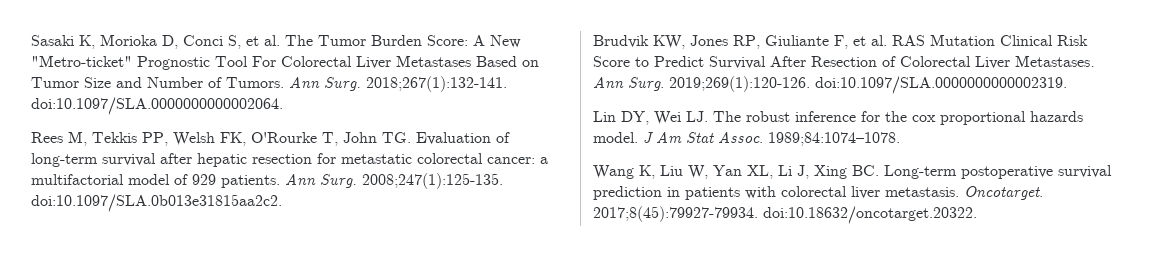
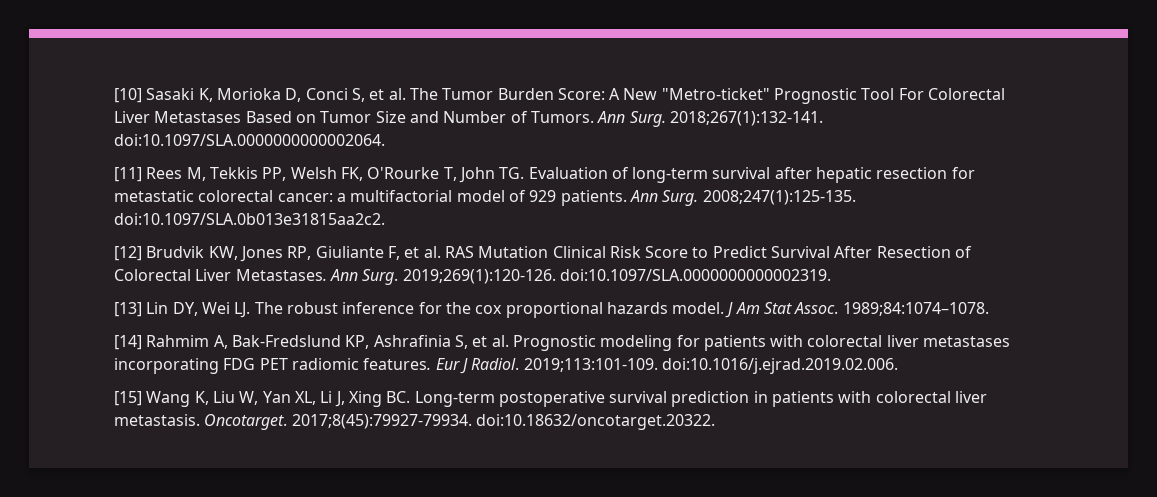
(31, 40) none -> [114,88,142,103] [10]
(283, 106) none -> [114,167,142,182] [11]
(282, 203) none -> [114,246,142,261] [12]
(1067, 85) none -> [114,302,142,317] [13]
(900, 139) none -> [114,335,1011,351] [114,358,898,374] [114,391,142,406] [14] Rahmim A, Bak-Fredslund KP, Ashrafinia S, et al. Prognostic modeling for patients with colorectal liver metastases incorporating FDG PET radiomic features. Eur J Radiol. 2019;113:101-109. doi:10.1016/j.ejrad.2019.02.006. // [15]

